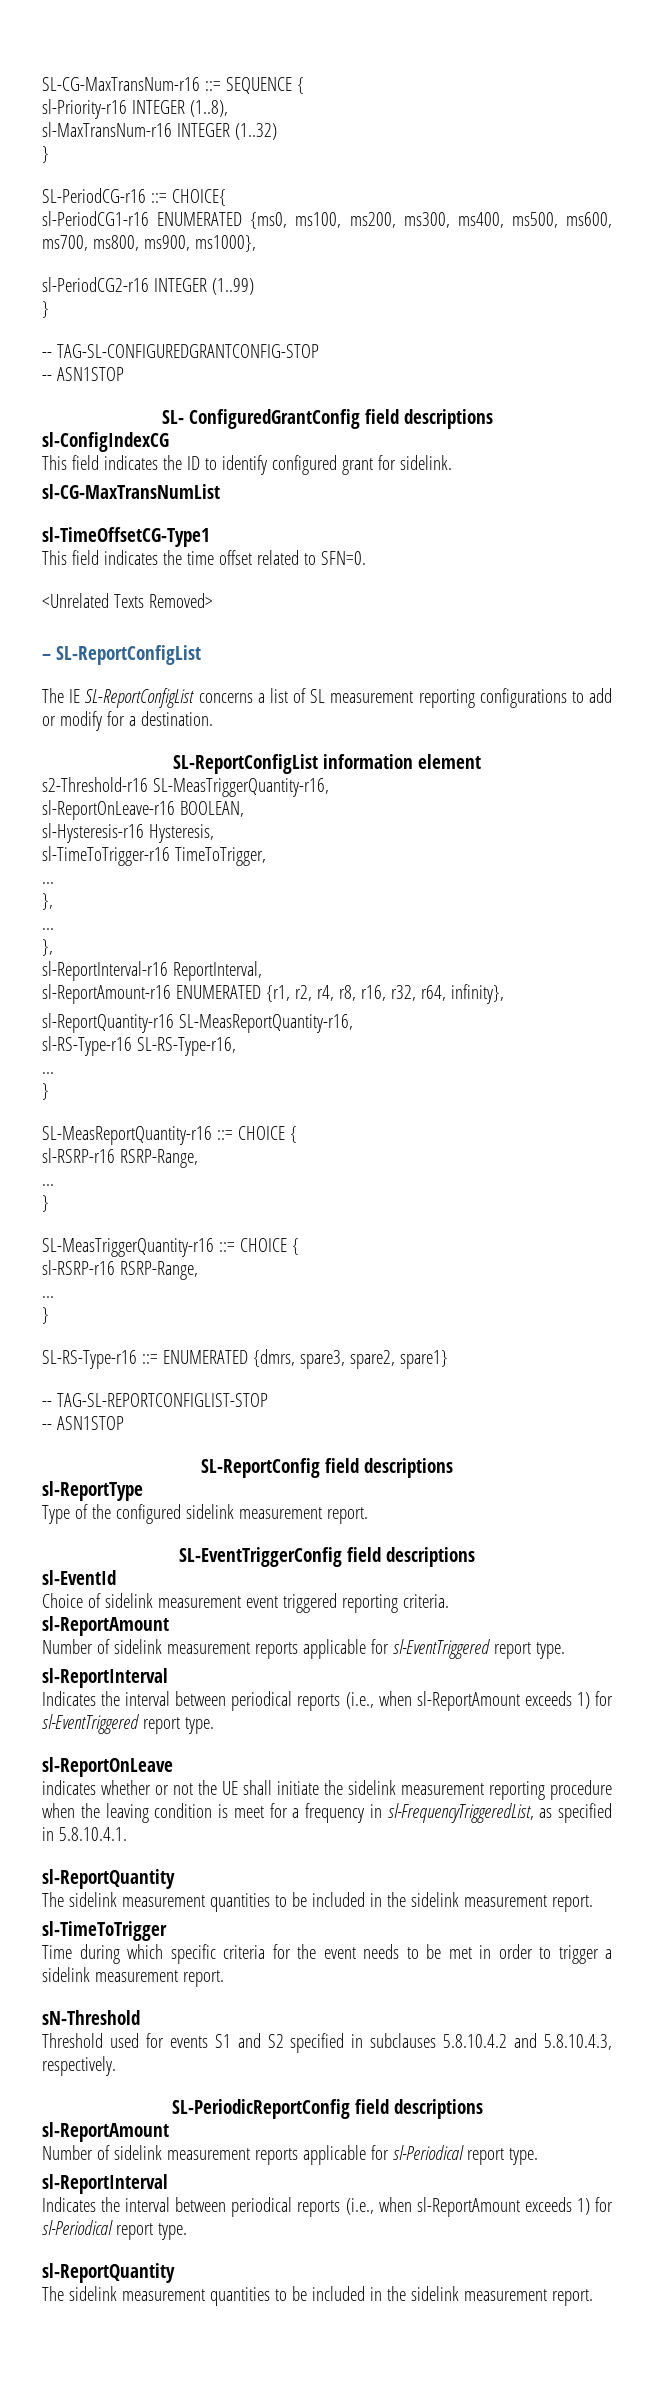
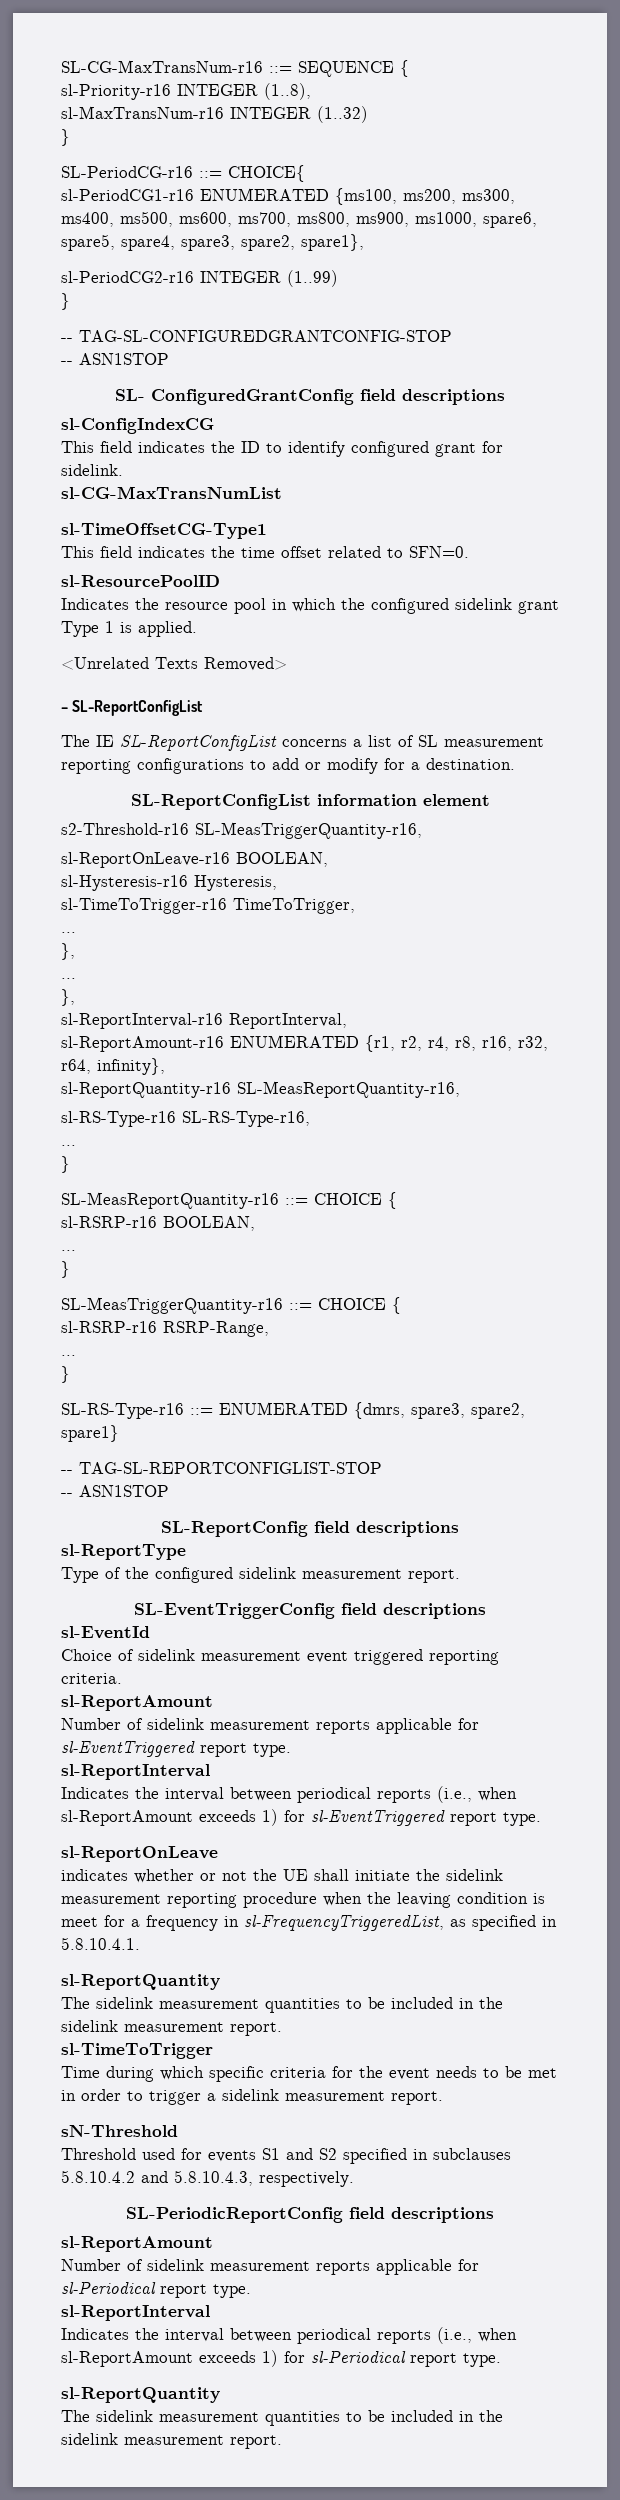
[250,212,342,229] {ms0, ms100, -> [335,188,397,205] {ms100,
[194,235,256,252] ms1000}, -> [415,212,537,228] [61,234,364,251] ms1000, spare6, spare5, spare4, spare3, spare2, spare1},
(366, 558) none -> [61,575,220,587] [61,598,559,614] [61,621,197,637] // sl-ResourcePoolID // Indicates the resource pool in which the configured sidelink grant Type 1 is applied.
[119,1149,198,1168] RSRP-Range, -> [163,1216,255,1231] BOOLEAN,

